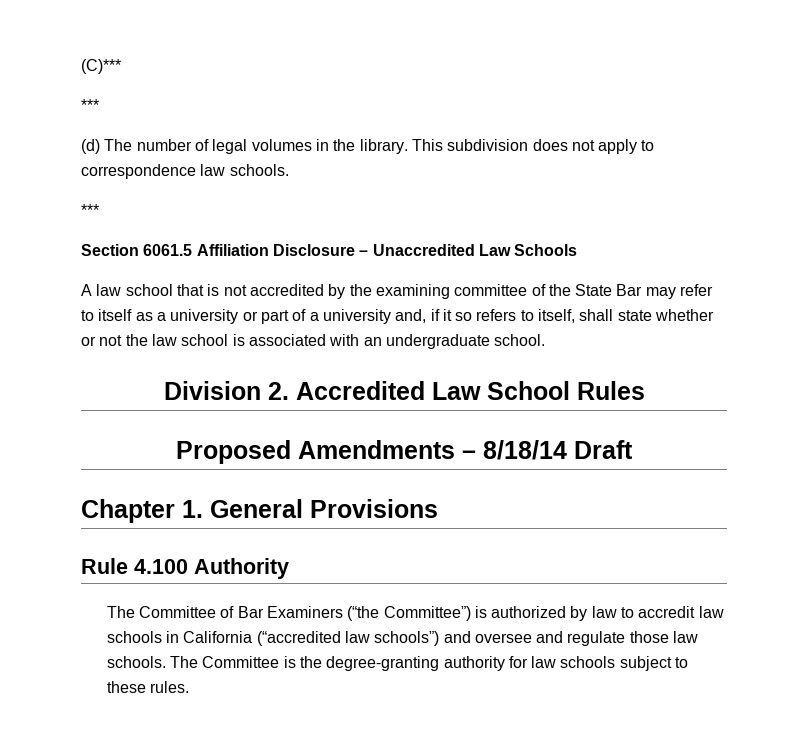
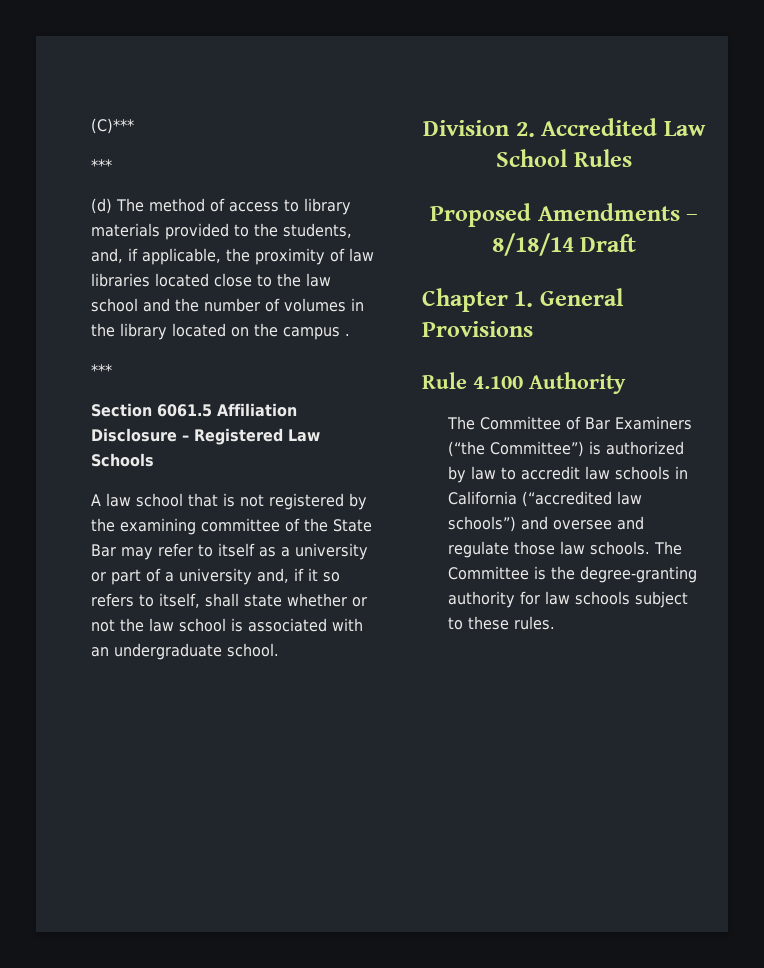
(133, 145) none -> [149,198,351,215] [91,223,352,240] [91,248,374,265] [91,273,331,287] [91,298,199,312] method of access to library materials provided to the students, and, if applicable, the proximity of law libraries located close to the law school and the
[212,139,248,154] legal -> (280, 305) none
[359,139,655,154] [81,164,289,179] library. This subdivision does not apply to correspondence law schools. -> [120,323,350,340] library located on the campus .
[372,244,475,256] Unaccredited -> [194,428,283,445] Registered
[249,284,324,296] accredited -> [269,493,344,510] registered

